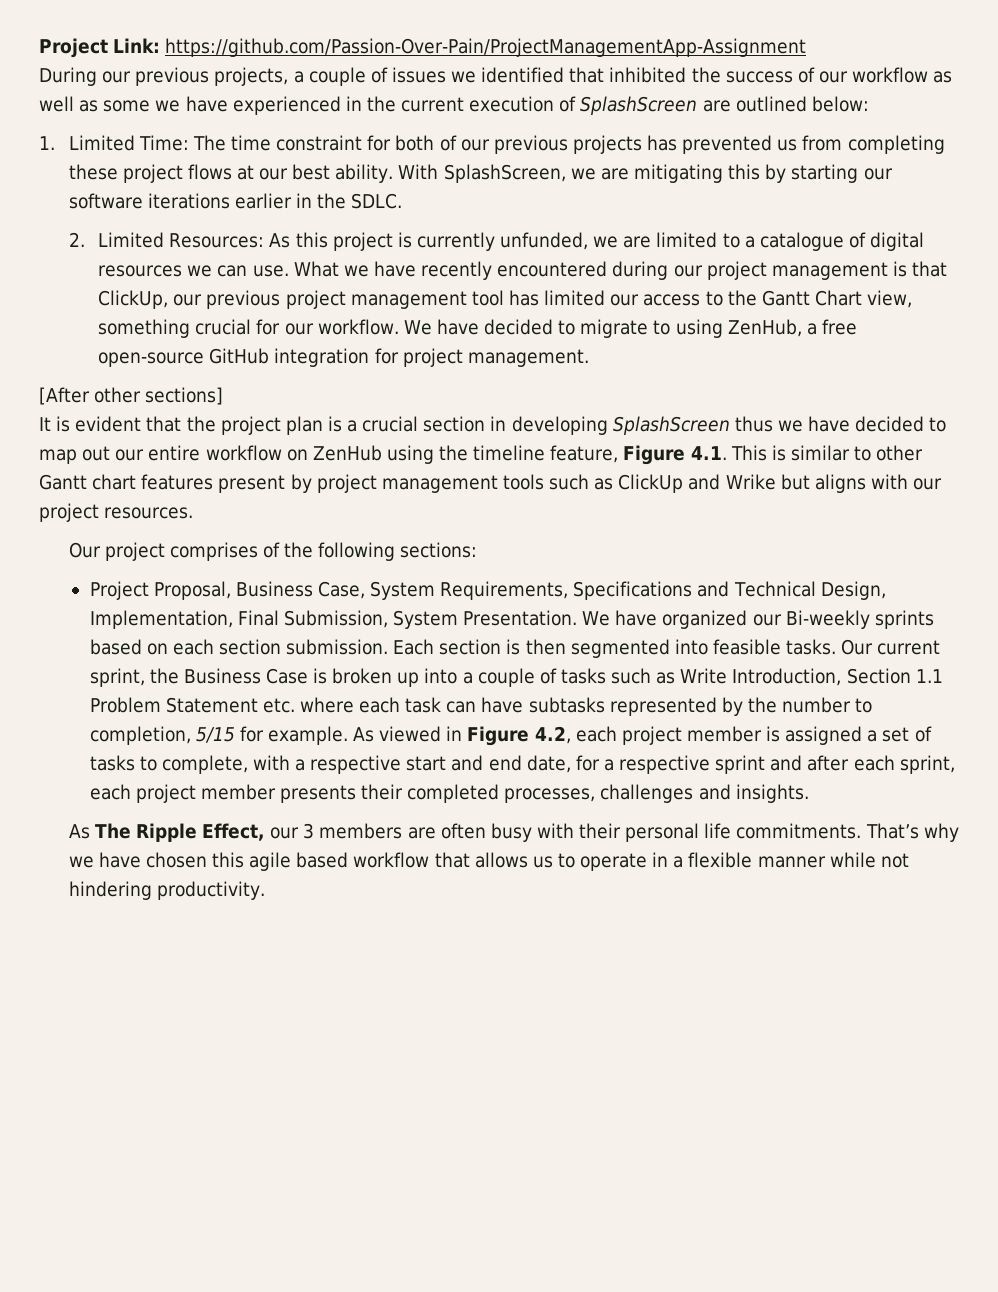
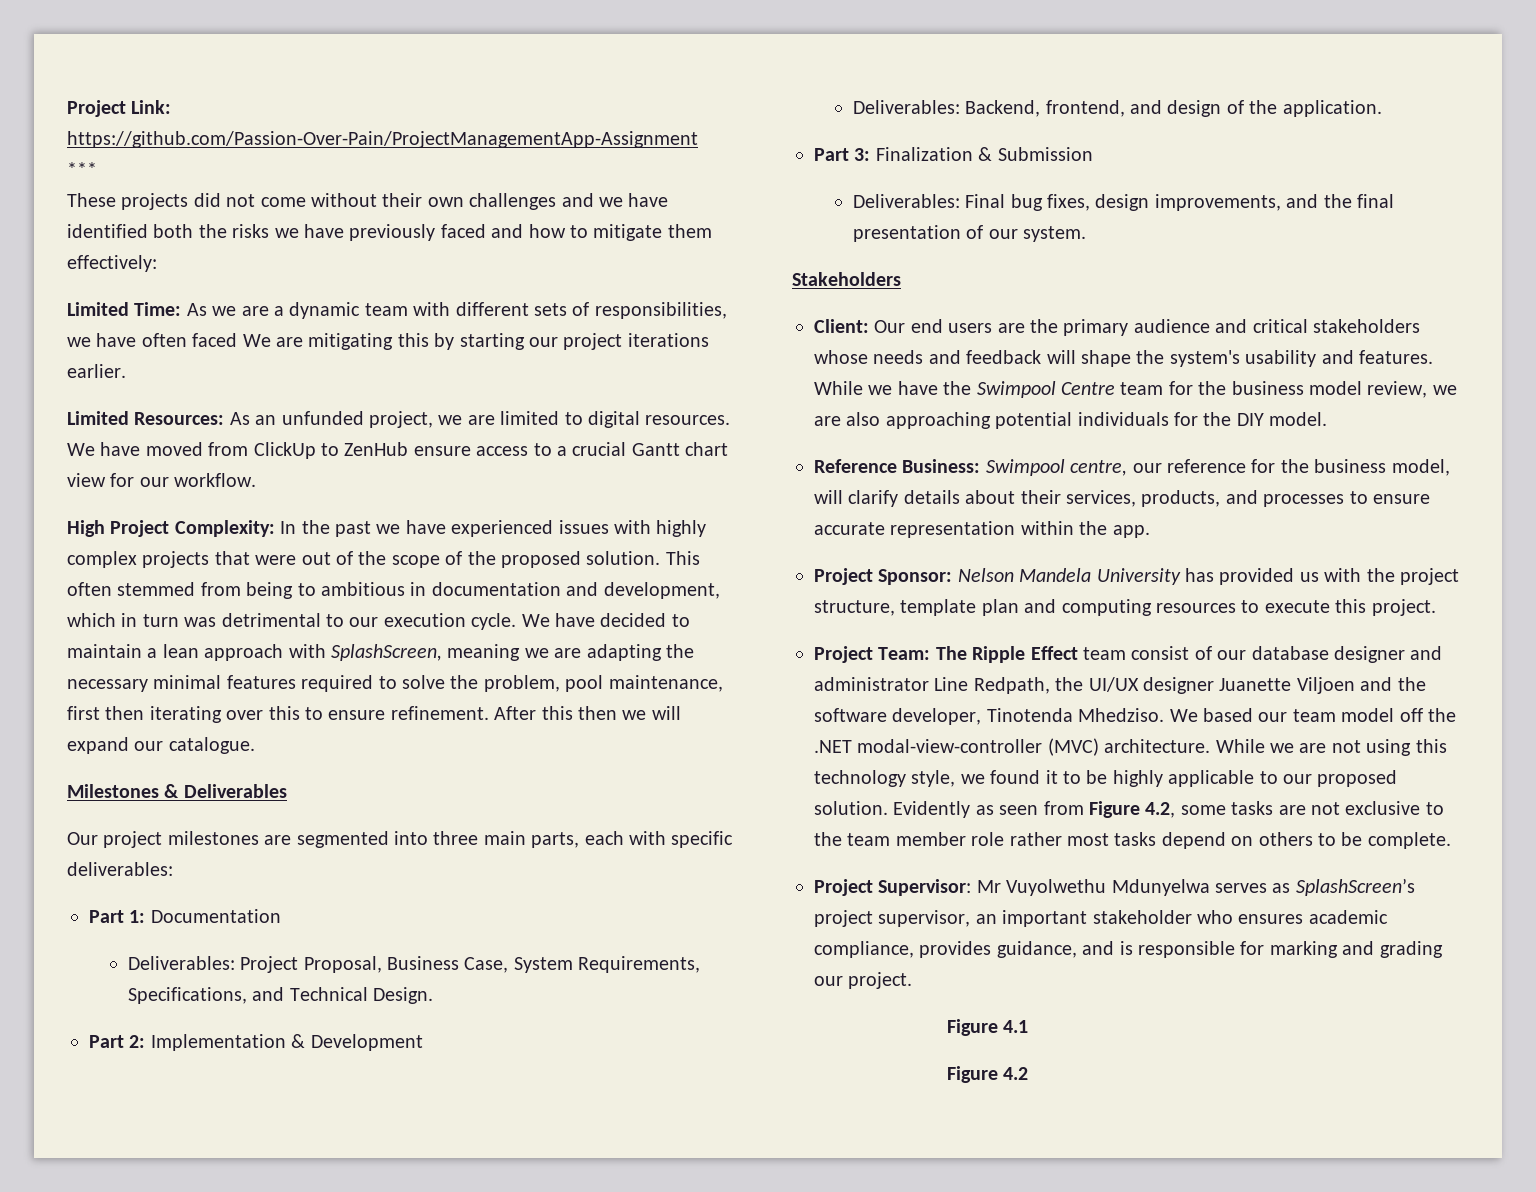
[39,67,953,86] [39,96,869,115] [39,135,945,154] [68,164,596,183] During our previous projects, a couple of issues we identified that inhibited the success of our workflow as well as some we have experienced in the current execution of SplashScreen are outlined below: // 1. Limited Time: The time constraint for both of our previous projects has prevented us from completing these project flows at our best ability. With SplashScreen, we -> [67,162,97,176] [67,193,669,210] [67,224,712,241] [67,255,157,272] [67,302,727,319] [67,333,271,347] *** // These projects did not come without their own challenges and we have identified both the risks we have previously faced and how to mitigate them effectively: // Limited Time: As we are a dynamic team with different sets of responsibilities, we have often faced We
[68,193,403,209] [68,232,925,251] [98,261,948,280] [98,290,913,309] [98,319,857,338] [98,348,589,367] [39,387,224,405] [39,416,947,435] [39,445,924,465] [39,474,943,493] [39,503,194,522] [68,542,478,561] software iterations earlier in the SDLC. // 2. Limited Resources: As this project is currently unfunded, we are limited to a catalogue of digital resources we can use. What we have recently encountered during our project management is that ClickUp, our previous project management tool has limited our access to the Gantt Chart view, something crucial for our workflow. We have decided to migrate to using ZenHub, a free open-source GitHub integration for project management. // [After other sections] // It is evident that the project plan is a crucial section in developing SplashScreen thus we have decided to map out our entire workflow on ZenHub using the timeline feature, Figure 4.1. This is similar to other Gantt chart features present by project management tools such as ClickUp and Wrike but aligns with our project resources. // Our project comprises of the following sections: // -> [563,333,709,350] [67,364,126,378] [67,411,731,428] [67,442,729,459] [67,473,257,487] [67,520,707,537] [67,551,700,568] [67,582,720,599] [67,613,690,630] [67,644,694,661] [67,675,723,692] [67,706,681,723] [67,737,255,754] [67,784,287,798] [67,831,734,848] [67,862,173,876] [89,909,281,923] [127,956,235,970] project iterations earlier. // Limited Resources: As an unfunded project, we are limited to digital resources. We have moved from ClickUp to ZenHub ensure access to a crucial Gantt chart view for our workflow. // High Project Complexity: In the past we have experienced issues with highly complex projects that were out of the scope of the proposed solution. This often stemmed from being to ambitious in documentation and development, which in turn was detrimental to our execution cycle. We have decided to maintain a lean approach with SplashScreen, meaning we are adapting the necessary minimal features required to solve the problem, pool maintenance, first then iterating over this to ensure refinement. After this then we will expand our catalogue. // Milestones & Deliverables // Our project milestones are segmented into three main parts, each with specific deliverables: // Part 1: Documentation // Deliverables:
[573,581,693,600] Specifications -> [127,987,247,1004] Specifications,
[820,581,886,600] [89,610,934,629] [89,639,941,658] [89,668,943,687] [89,697,873,716] [89,726,932,746] [89,755,955,774] [89,784,809,803] [68,823,959,842] [68,852,909,871] [68,881,265,900] Design, Implementation, Final Submission, System Presentation. We have organized our Bi-weekly sprints based on each section submission. Each section is then segmented into feasible tasks. Our current sprint, the Business Case is broken up into a couple of tasks such as Write Introduction, Section 1.1 Problem Statement etc. where each task can have subtasks represented by the number to completion, 5/15 for example. As viewed in Figure 4.2, each project member is assigned a set of tasks to complete, with a respective start and end date, for a respective sprint and after each sprint, each project member presents their completed processes, challenges and insights. // As The Ripple Effect, our 3 members are often busy with their personal life commitments. That’s why we have chosen this agile based workflow that allows us to operate in a flexible manner while not hindering productivity. -> [372,987,433,1004] [89,1034,423,1051] [852,100,1382,117] [814,147,1093,161] [852,194,1394,211] [852,225,1086,242] [792,272,901,286] [814,319,1420,336] [814,350,1433,367] [814,381,1457,398] [814,412,1328,429] [814,459,1450,476] [814,490,1430,507] [814,521,1150,538] [814,568,1459,585] [814,599,1436,616] [814,646,1443,663] [814,677,1426,694] [814,708,1456,725] [814,738,1447,756] [814,770,1398,787] [814,801,1444,818] [814,832,1451,849] [814,878,1415,896] [814,910,1388,927] [814,941,1443,958] [814,972,913,989] [946,1019,1029,1036] [946,1066,1029,1083] Design. // Part 2: Implementation & Development // Deliverables: Backend, frontend, and design of the application. // Part 3: Finalization & Submission // Deliverables: Final bug fixes, design improvements, and the final presentation of our system. // Stakeholders // Client: Our end users are the primary audience and critical stakeholders whose needs and feedback will shape the system's usability and features. While we have the Swimpool Centre team for the business model review, we are also approaching potential individuals for the DIY model. // Reference Business: Swimpool centre, our reference for the business model, will clarify details about their services, products, and processes to ensure accurate representation within the app. // Project Sponsor: Nelson Mandela University has provided us with the project structure, template plan and computing resources to execute this project. // Project Team: The Ripple Effect team consist of our database designer and administrator Line Redpath, the UI/UX designer Juanette Viljoen and the software developer, Tinotenda Mhedziso. We based our team model off the .NET modal-view-controller (MVC) architecture. While we are not using this technology style, we found it to be highly applicable to our proposed solution. Evidently as seen from Figure 4.2, some tasks are not exclusive to the team member role rather most tasks depend on others to be complete. // Project Supervisor: Mr Vuyolwethu Mdunyelwa serves as SplashScreen’s project supervisor, an important stakeholder who ensures academic compliance, provides guidance, and is responsible for marking and grading our project. // Figure 4.1 // Figure 4.2

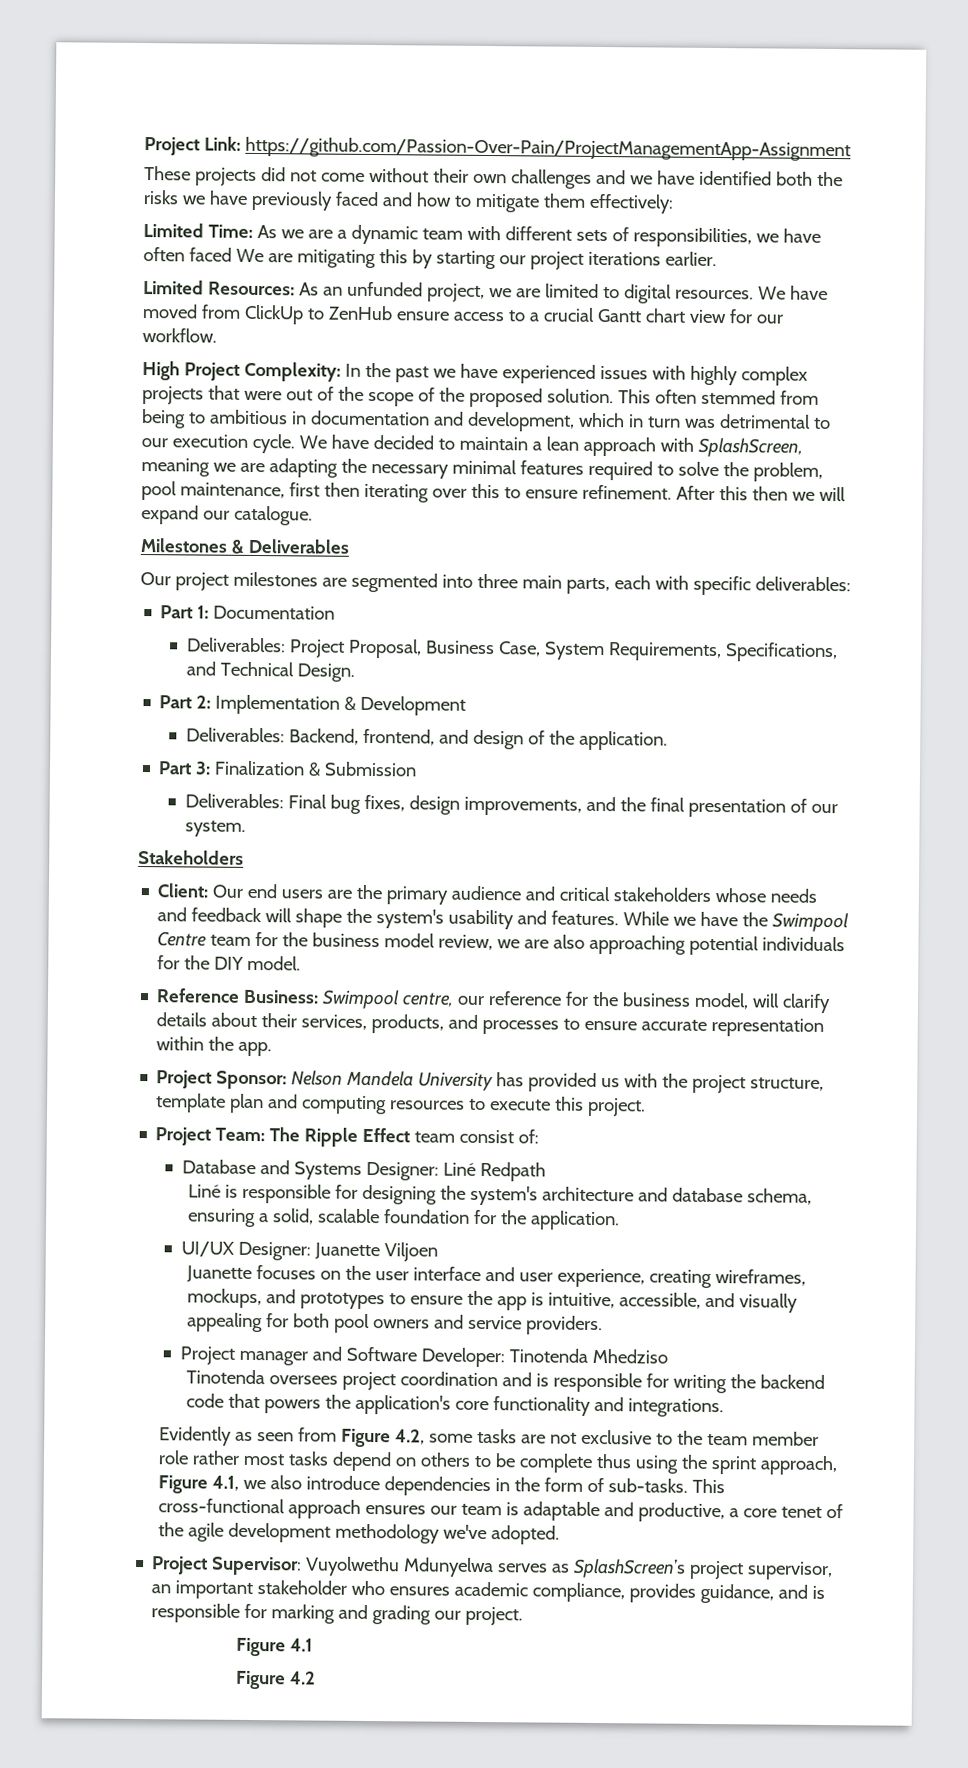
[67,162,97,176] // *** -> (851, 149) none
[1194,646,1443,663] [814,677,1426,694] [814,708,1456,725] [814,738,1447,756] [814,770,1398,787] [814,801,888,815] of our database designer and administrator Line Redpath, the UI/UX designer Juanette Viljoen and the software developer, Tinotenda Mhedziso. We based our team model off the .NET modal-view-controller (MVC) architecture. While we are not using this technology style, we found it to be highly applicable to our proposed solution. -> [518,1129,540,1144] [181,1159,546,1182] [187,1183,812,1206] [187,1208,620,1231] [180,1241,438,1262] [185,1265,806,1289] [186,1288,798,1313] [186,1312,603,1336] [179,1346,668,1368] [185,1369,825,1394] [185,1393,724,1418] of: // Database and Systems Designer: Liné Redpath // Liné is responsible for designing the system's architecture and database schema, ensuring a solid, scalable foundation for the application. // UI/UX Designer: Juanette Viljoen // Juanette focuses on the user interface and user experience, creating wireframes, mockups, and prototypes to ensure the app is intuitive, accessible, and visually appealing for both pool owners and service providers. // Project manager and Software Developer: Tinotenda Mhedziso // Tinotenda oversees project coordination and is responsible for writing the backend code that powers the application's core functionality and integrations. //
[1367,832,1451,849] complete. -> [519,1453,839,1476] [158,1475,726,1497] [158,1498,844,1523] [158,1522,561,1545] complete thus using the sprint approach, Figure 4.1, we also introduce dependencies in the form of sub-tasks. This cross-functional approach ensures our team is adaptable and productive, a core tenet of the agile development methodology we've adopted.
[976,880,1001,893] Mr -> (303, 1566) none

